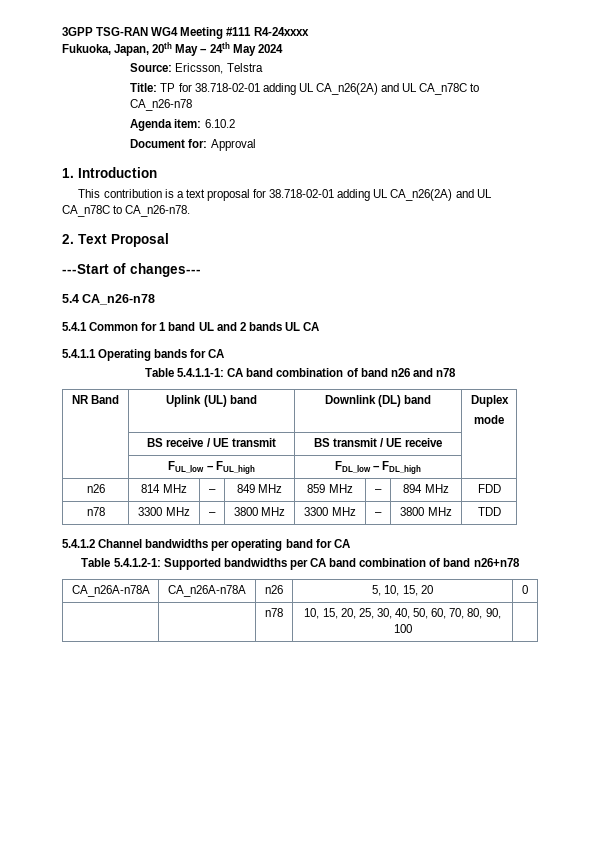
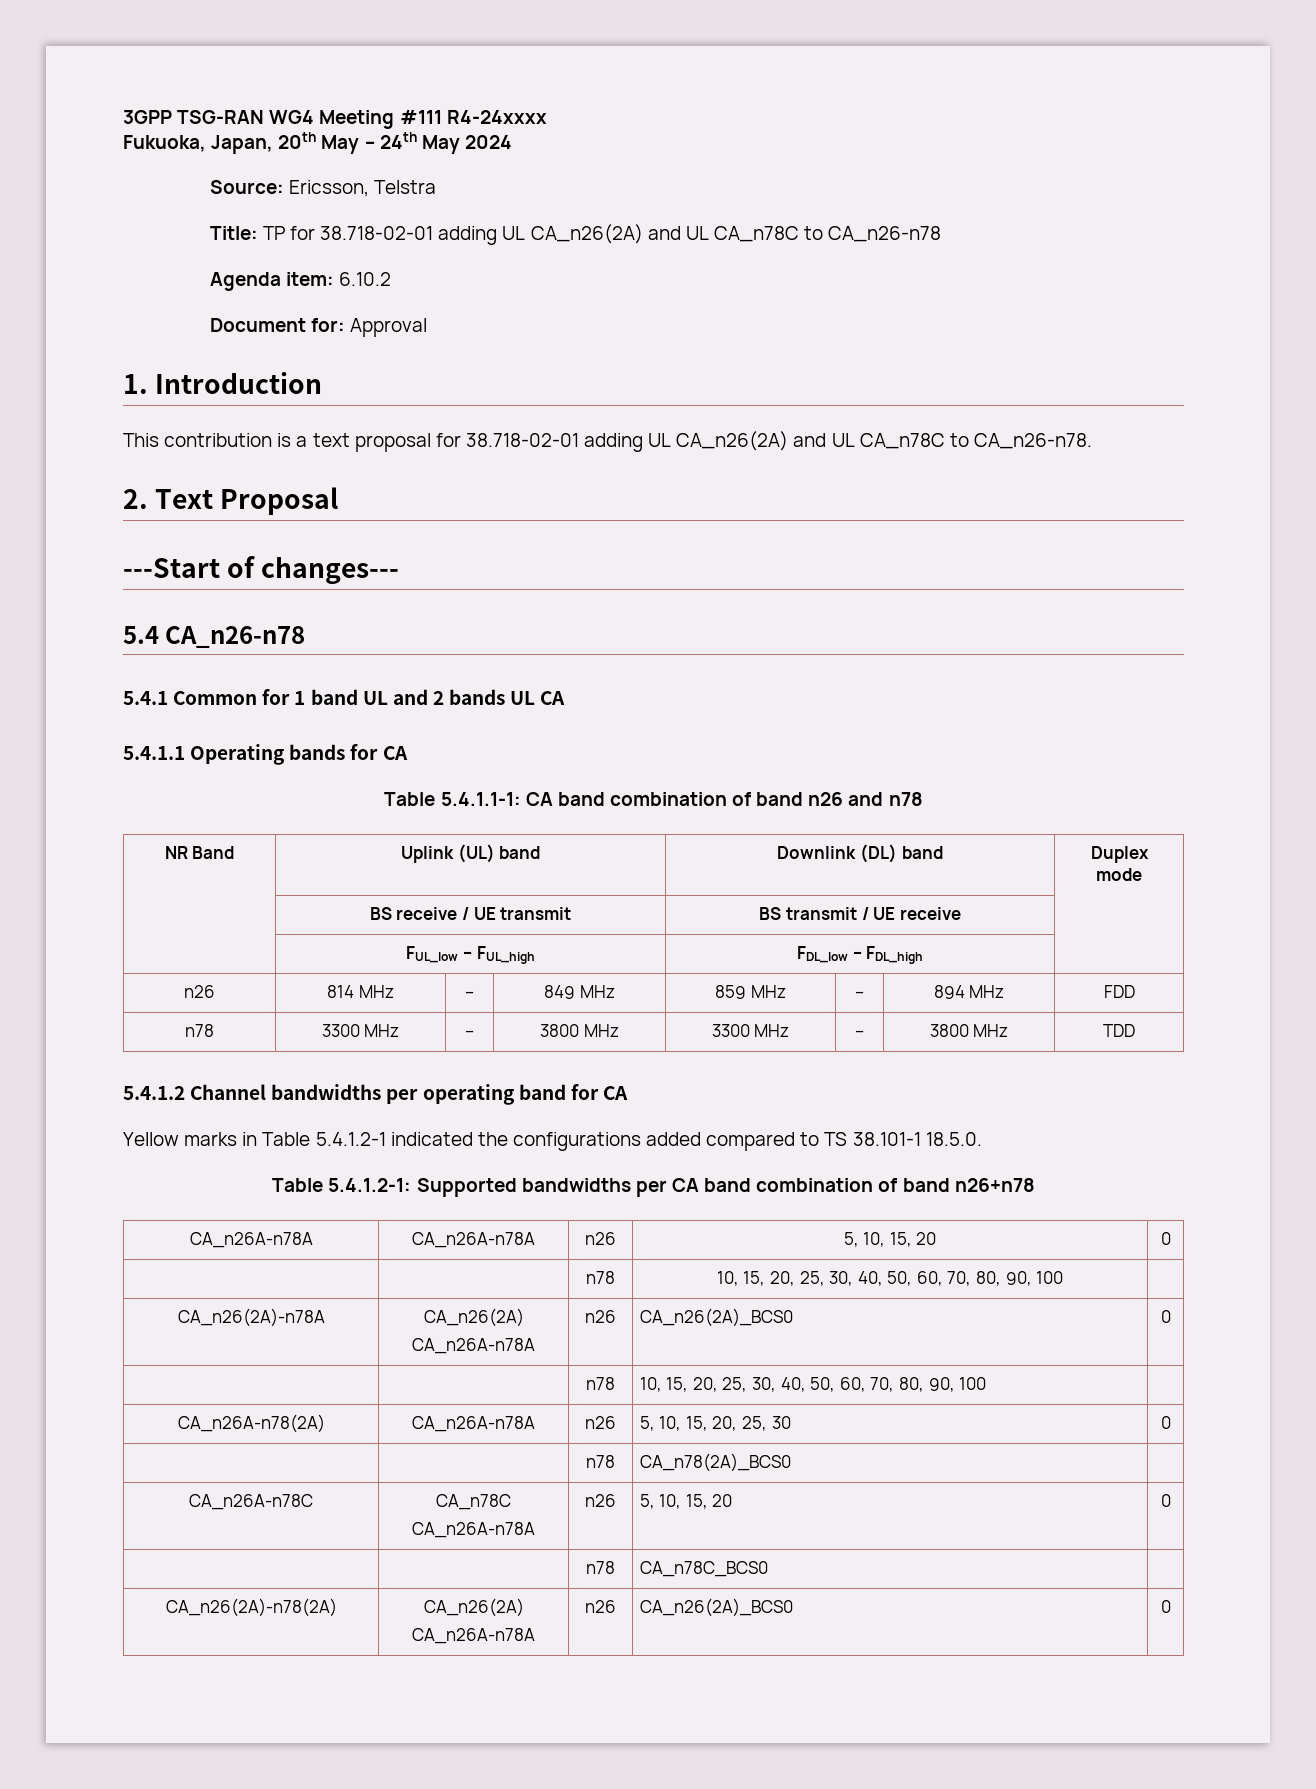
(350, 543) none -> [123,1132,982,1151] // Yellow marks in Table 5.4.1.2-1 indicated the configurations added compared to TS 38.101-1 18.5.0.
(412, 628) none -> [177,1308,325,1327] [423,1308,524,1327] [412,1338,535,1354] [585,1310,616,1323] [639,1308,793,1327] [1160,1310,1171,1323] [586,1377,615,1390] [639,1377,987,1392] [177,1414,325,1433] [412,1416,535,1432] [585,1416,616,1429] [639,1416,791,1431] [1160,1416,1171,1429] [586,1455,615,1468] [639,1453,791,1472] [189,1494,313,1510] [436,1494,511,1510] [412,1522,535,1538] [585,1494,616,1507] [639,1494,733,1509] [1160,1494,1171,1507] [586,1561,615,1574] [639,1561,768,1577] [165,1598,337,1617] [423,1598,524,1617] [412,1628,535,1644] [585,1600,616,1613] [639,1598,793,1617] [1160,1600,1171,1613] // CA_n26(2A)-n78A | CA_n26(2A) // CA_n26A-n78A | n26 | CA_n26(2A)_BCS0 | 0 // | | n78 | 10, 15, 20, 25, 30, 40, 50, 60, 70, 80, 90, 100 | // CA_n26A-n78(2A) | CA_n26A-n78A | n26 | 5, 10, 15, 20, 25, 30 | 0 // | | n78 | CA_n78(2A)_BCS0 | // CA_n26A-n78C | CA_n78C // CA_n26A-n78A | n26 | 5, 10, 15, 20 | 0 // | | n78 | CA_n78C_BCS0 | // CA_n26(2A)-n78(2A) | CA_n26(2A) // CA_n26A-n78A | n26 | CA_n26(2A)_BCS0 | 0

